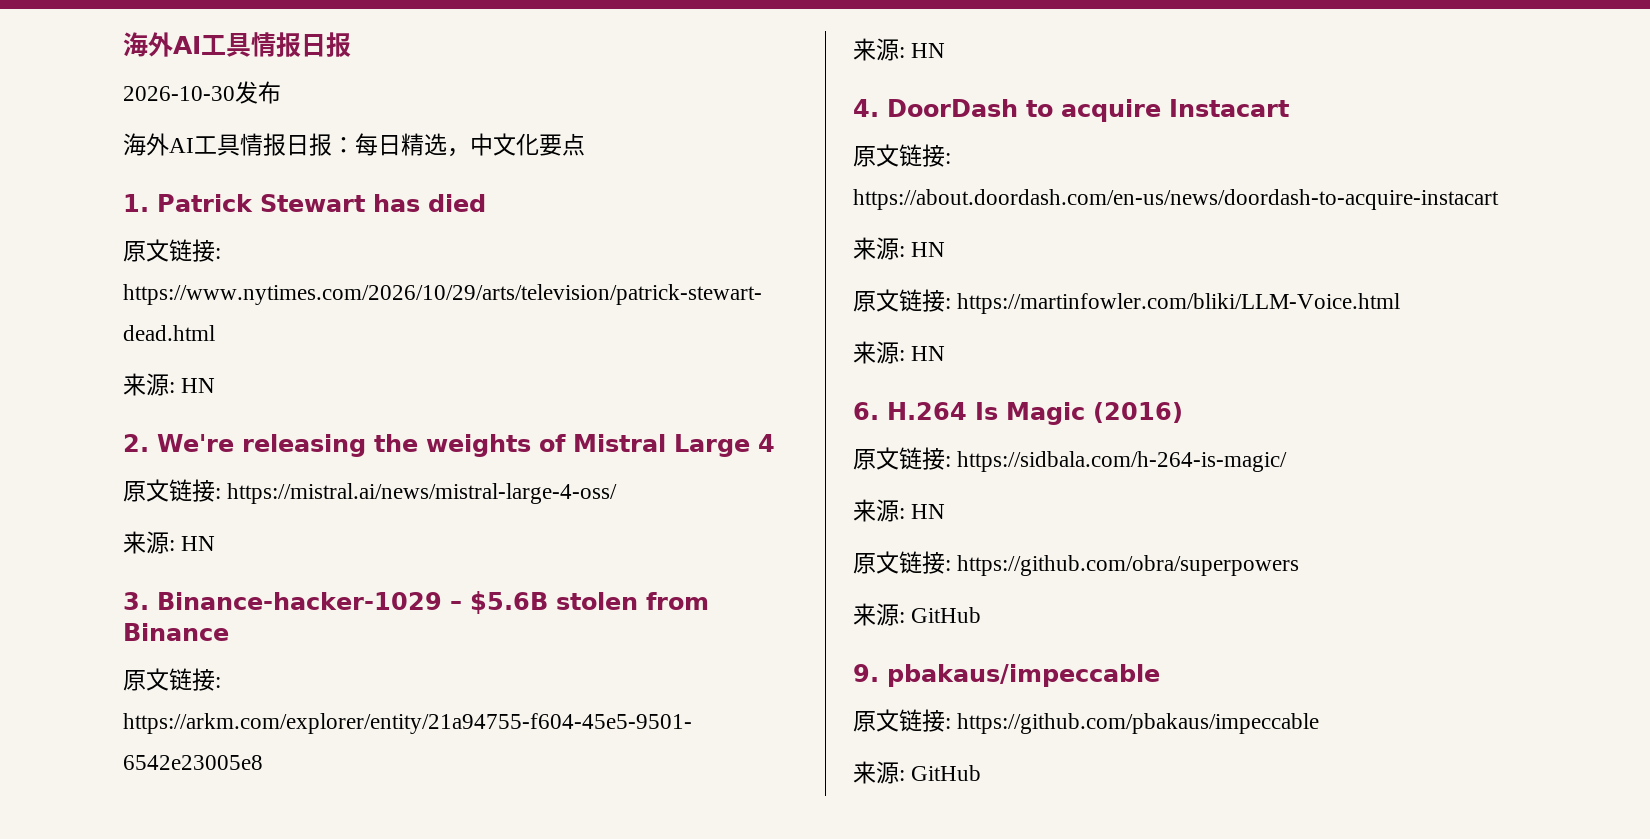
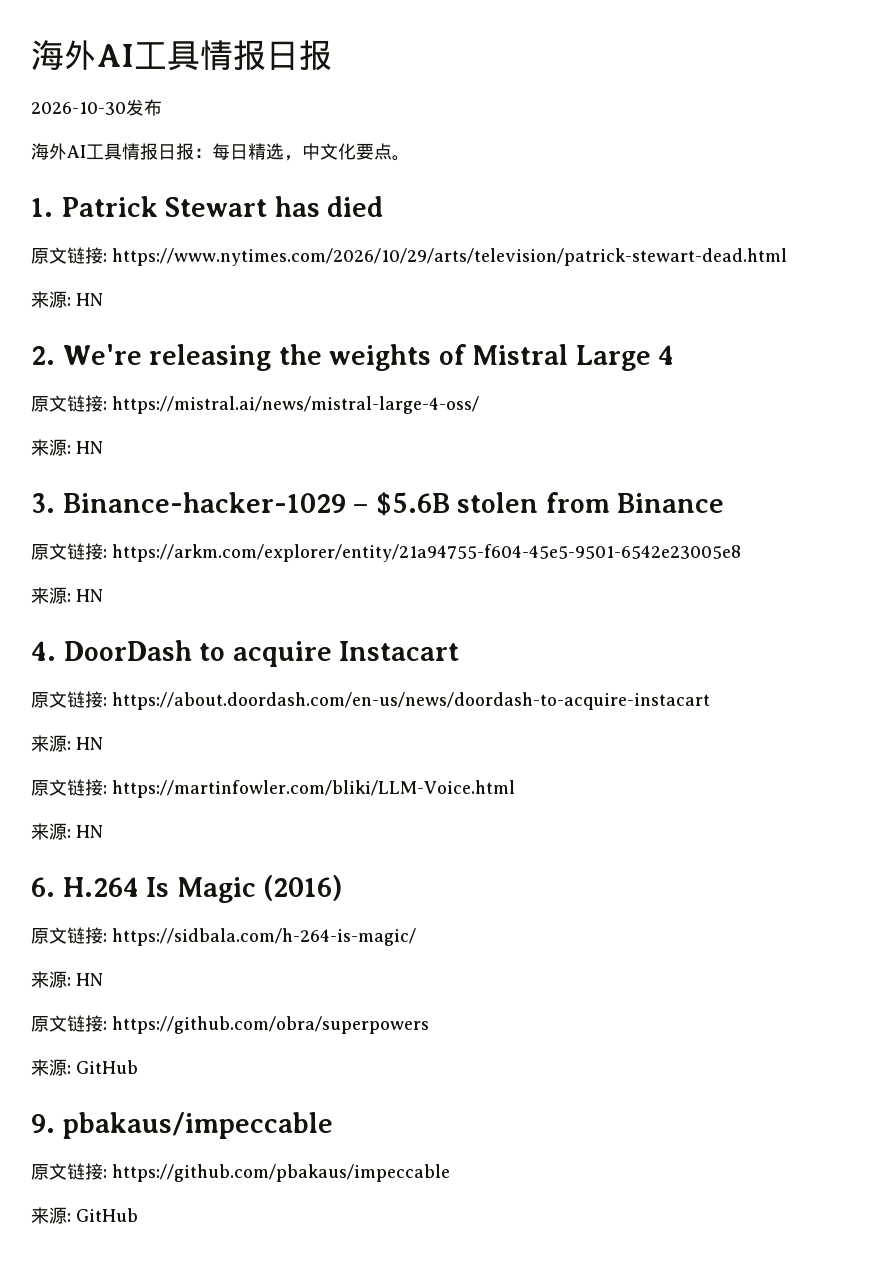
(585, 144) none -> [392,155,410,161] 。

